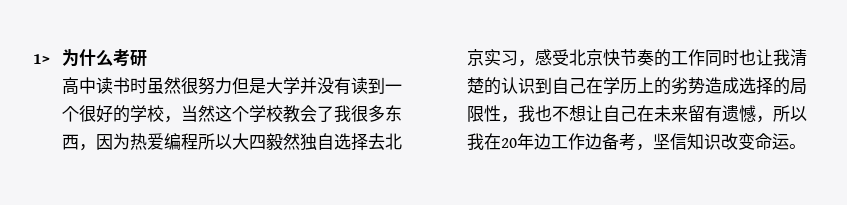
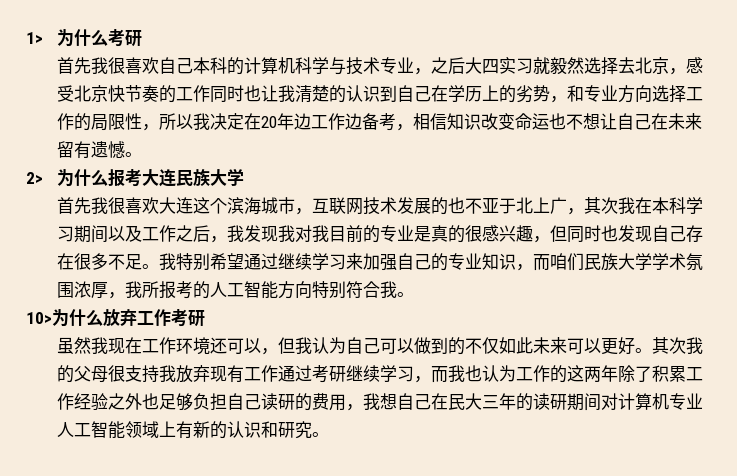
[61,77,402,95] [61,105,402,123] [61,133,334,151] 高中读书时虽然很努力但是大学并没有读到一个很好的学校，当然这个学校教会了我很多东西，因为热爱编程所以大四毅然独自 -> [57,57,585,75] 首先我很喜欢自己本科的计算机科学与技术专业，之后大四实习就毅然
[483,49,518,66] 实习 -> (670, 65) none
[704,77,807,95] [466,105,535,123] 造成选择的局限性，我 -> [550,85,704,103] [57,113,550,131] ，和专业方向选择工作的局限性，所以我决定在20年边工作边备考，相信知识改变命运
[755,105,807,123] [466,133,789,151] ，所以我在20年边工作边备考，坚信知识改变命运 -> [125,152,143,157] [26,168,245,187] [57,197,704,215] [57,225,704,243] [57,253,704,271] [57,281,415,299] [26,309,205,327] [57,337,704,355] [57,365,704,383] [57,393,704,411] [57,421,313,439] 。 // 2>为什么报考大连民族大学 // 首先我很喜欢大连这个滨海城市，互联网技术发展的也不亚于北上广，其次我在本科学习期间以及工作之后，我发现我对我目前的专业是真的很感兴趣，但同时也发现自己存在很多不足。我特别希望通过继续学习来加强自己的专业知识，而咱们民族大学学术氛围浓厚，我所报考的人工智能方向特别符合我。 // 10>为什么放弃工作考研 // 虽然我现在工作环境还可以，但我认为自己可以做到的不仅如此未来可以更好。其次我的父母很支持我放弃现有工作通过考研继续学习，而我也认为工作的这两年除了积累工作经验之外也足够负担自己读研的费用，我想自己在民大三年的读研期间对计算机专业人工智能领域上有新的认识和研究

